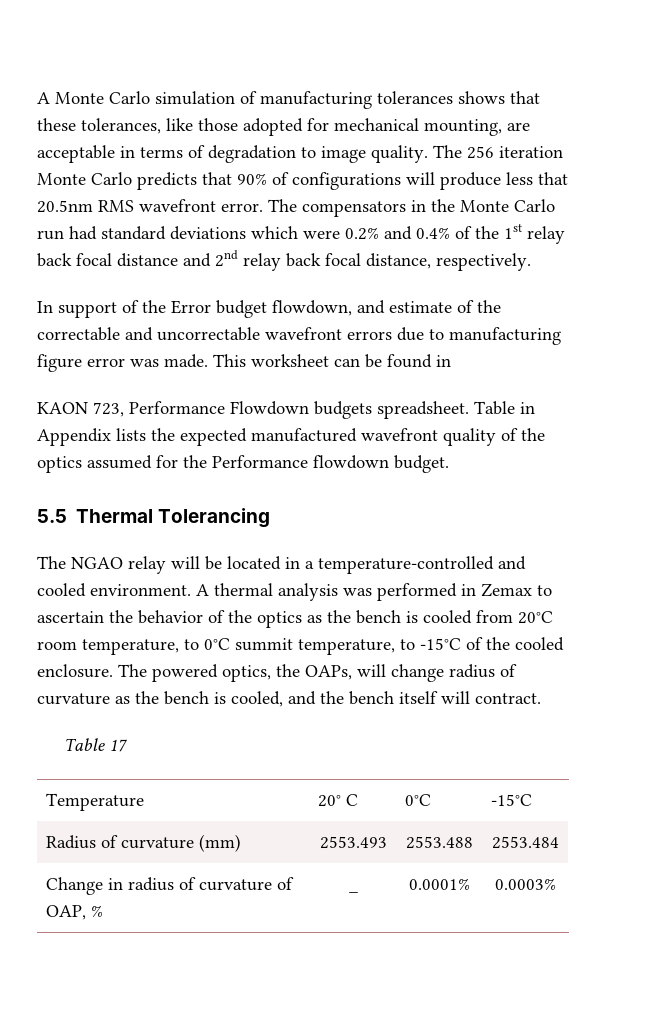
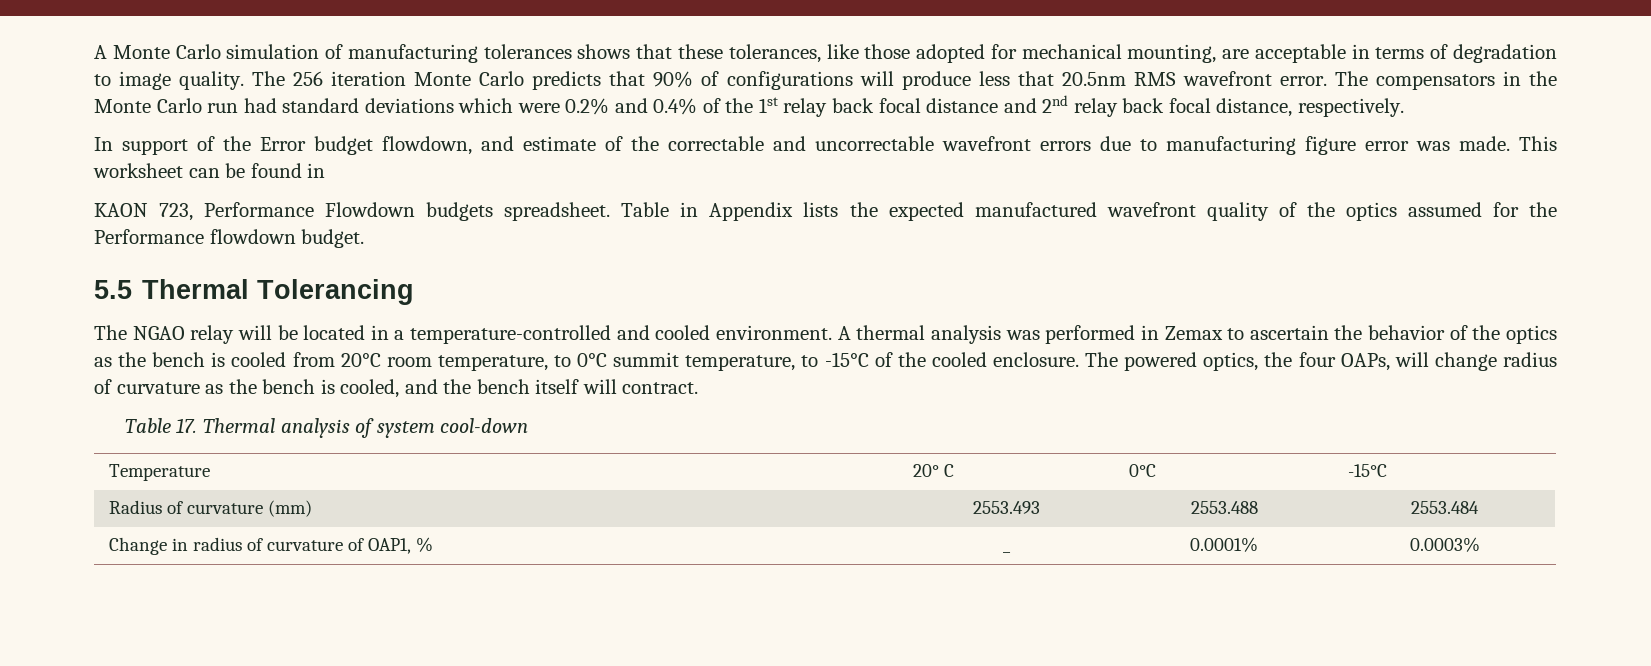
(300, 670) none -> [1298,352,1336,367] four
[108,739,128,752] 17 -> [176,418,529,438] 17. Thermal analysis of system cool-down
[46,905,87,920] OAP, -> [368,538,412,554] OAP1,

